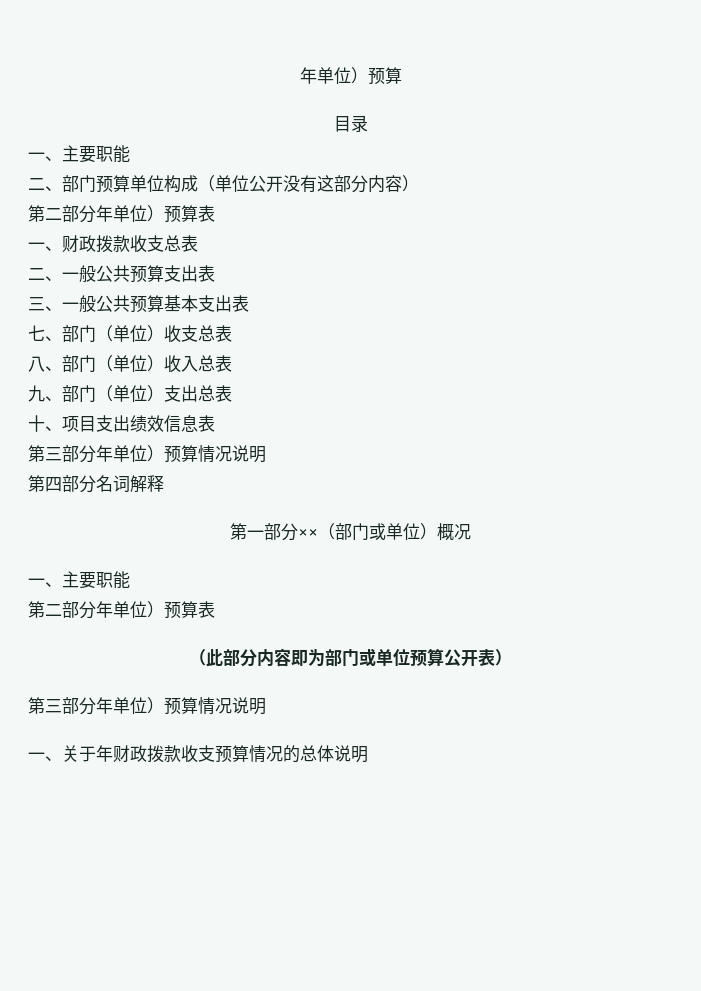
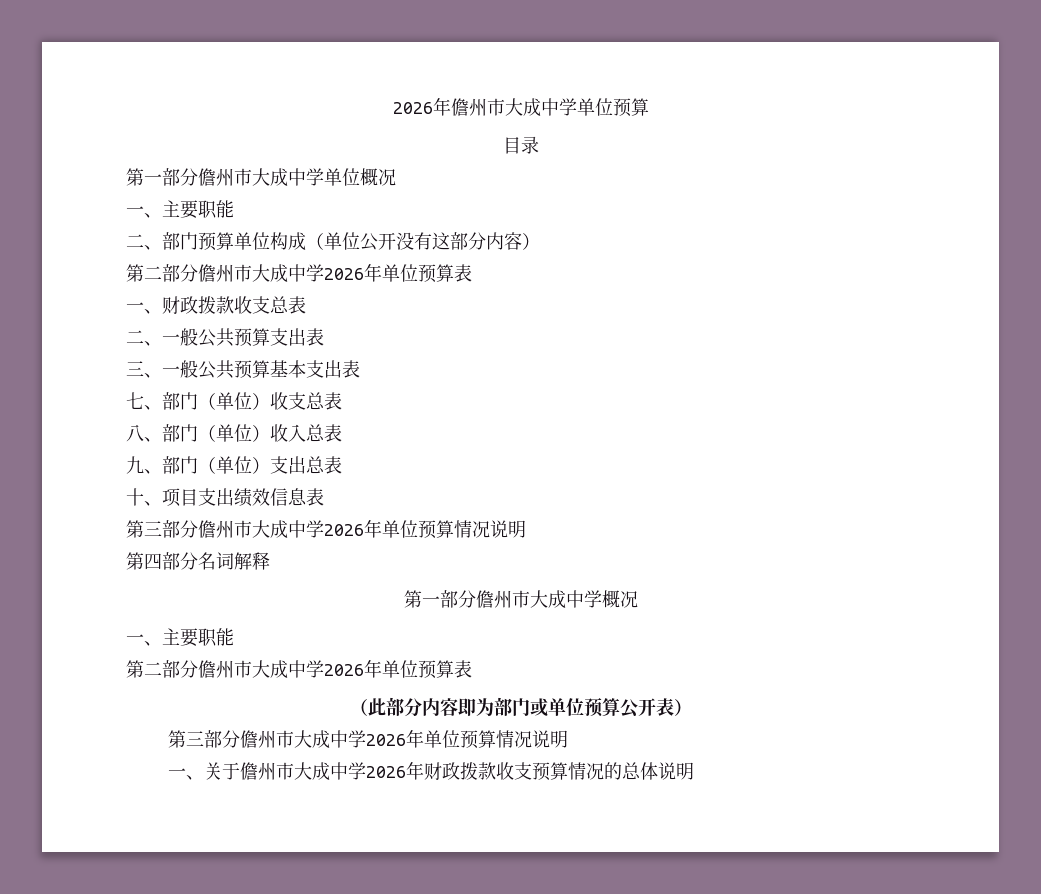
[299,67,402,85] [333,115,368,132] 年单位）预算 // 目录 -> [392,97,649,117] [502,136,539,154] [126,168,396,186] 2026年儋州市大成中学单位预算 // 目录 // 第一部分儋州市大成中学单位概况
[96,205,164,222] 年单位） -> [198,263,418,282] 儋州市大成中学2026年单位
[96,445,164,462] 年单位） -> [198,519,418,538] 儋州市大成中学2026年单位
[298,523,437,540] ××（部门或单位） -> [475,590,602,608] 儋州市大成中学
[96,601,164,618] 年单位） -> [198,659,418,678] 儋州市大成中学2026年单位
[96,697,164,714] 年单位） -> [239,729,460,748] 儋州市大成中学2026年单位
(96, 754) none -> [239,762,406,780] 儋州市大成中学2026

